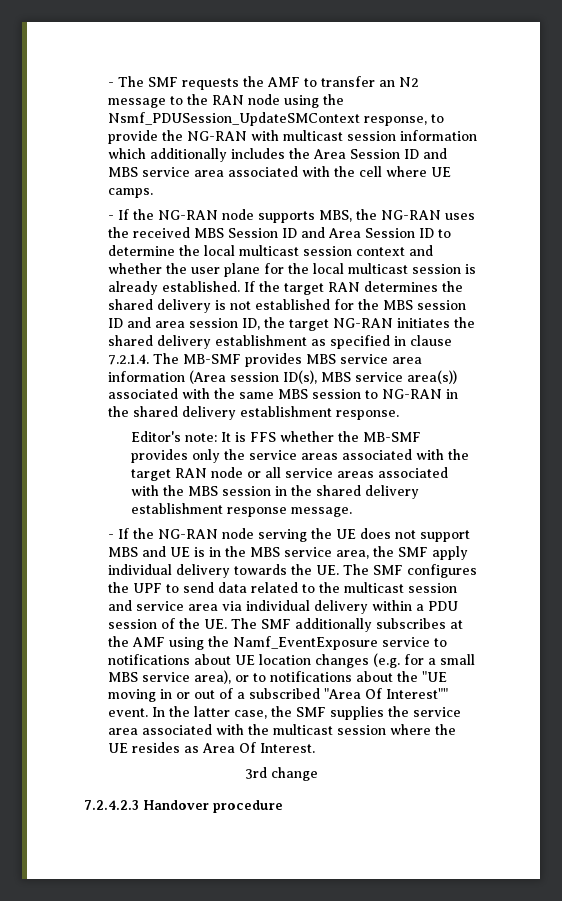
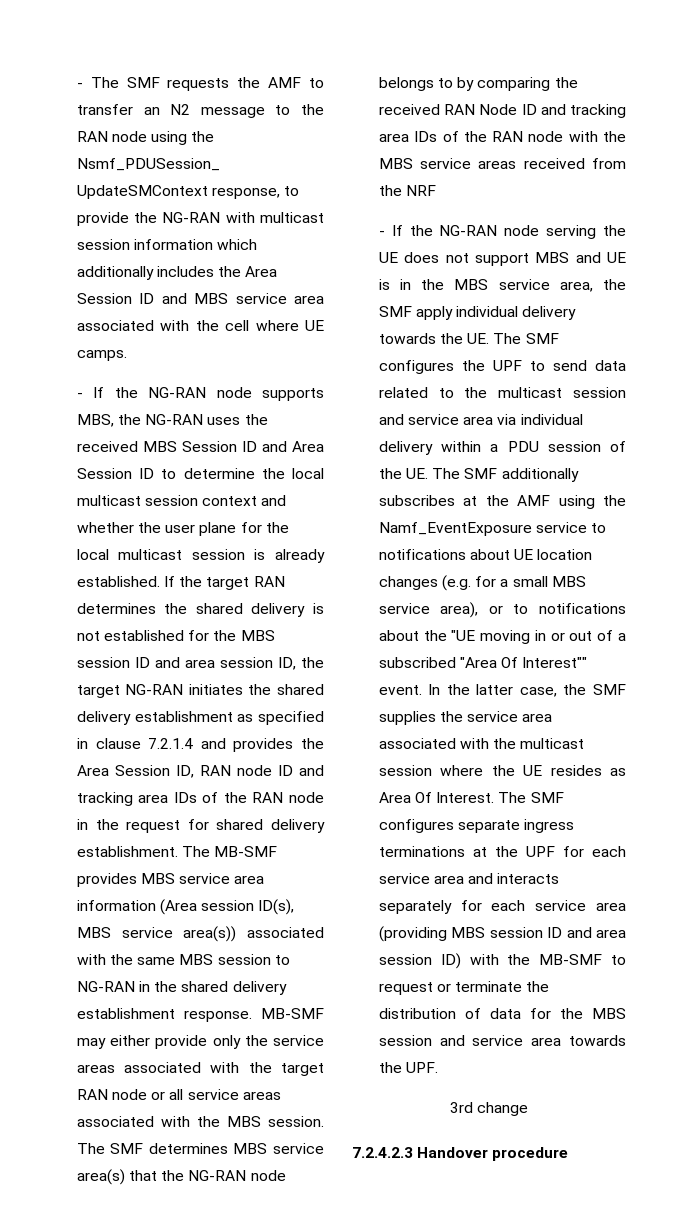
[107,354,149,365] 7.2.1.4. -> [148,738,324,752] [76,765,324,778] [76,792,324,806] [76,819,325,833] [76,846,178,857] 7.2.1.4 and provides the Area Session ID, RAN node ID and tracking area IDs of the RAN node in the request for shared delivery establishment.
[131,431,422,442] [131,449,189,463] // Editor's note: It is FFS whether the MB-SMF provides -> [261,1008,324,1019] [76,1035,208,1049] MB-SMF may either provide
[222,485,420,499] [131,503,353,517] session in the shared delivery establishment response message. -> [268,1116,324,1127] [76,1143,324,1154] [76,1169,286,1185] [378,77,578,91] [378,104,626,118] [378,131,626,142] [378,158,626,169] [378,185,437,196] session. The SMF determines MBS service area(s) that the NG-RAN node belongs to by comparing the received RAN Node ID and tracking area IDs of the RAN node with the MBS service areas received from the NRF
(315, 748) none -> [498,792,564,803] [378,819,575,833] [378,846,626,857] [378,873,560,884] [378,900,626,914] [378,926,626,942] [378,953,626,969] [378,981,550,995] [378,1008,626,1019] [378,1035,626,1046] [378,1062,439,1073] The SMF configures separate ingress terminations at the UPF for each service area and interacts separately for each service area (providing MBS session ID and area session ID) with the MB-SMF to request or terminate the distribution of data for the MBS session and service area towards the UPF.

